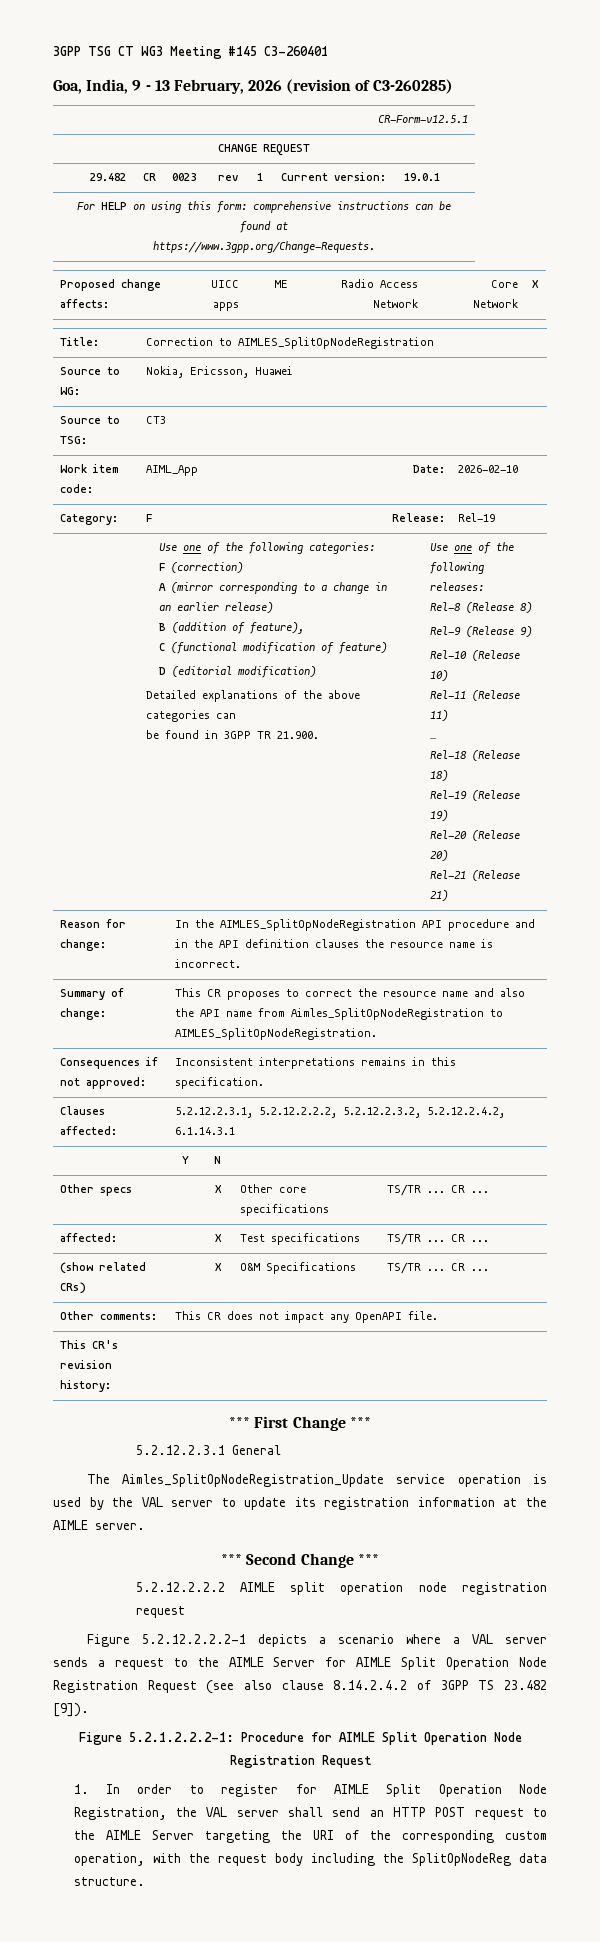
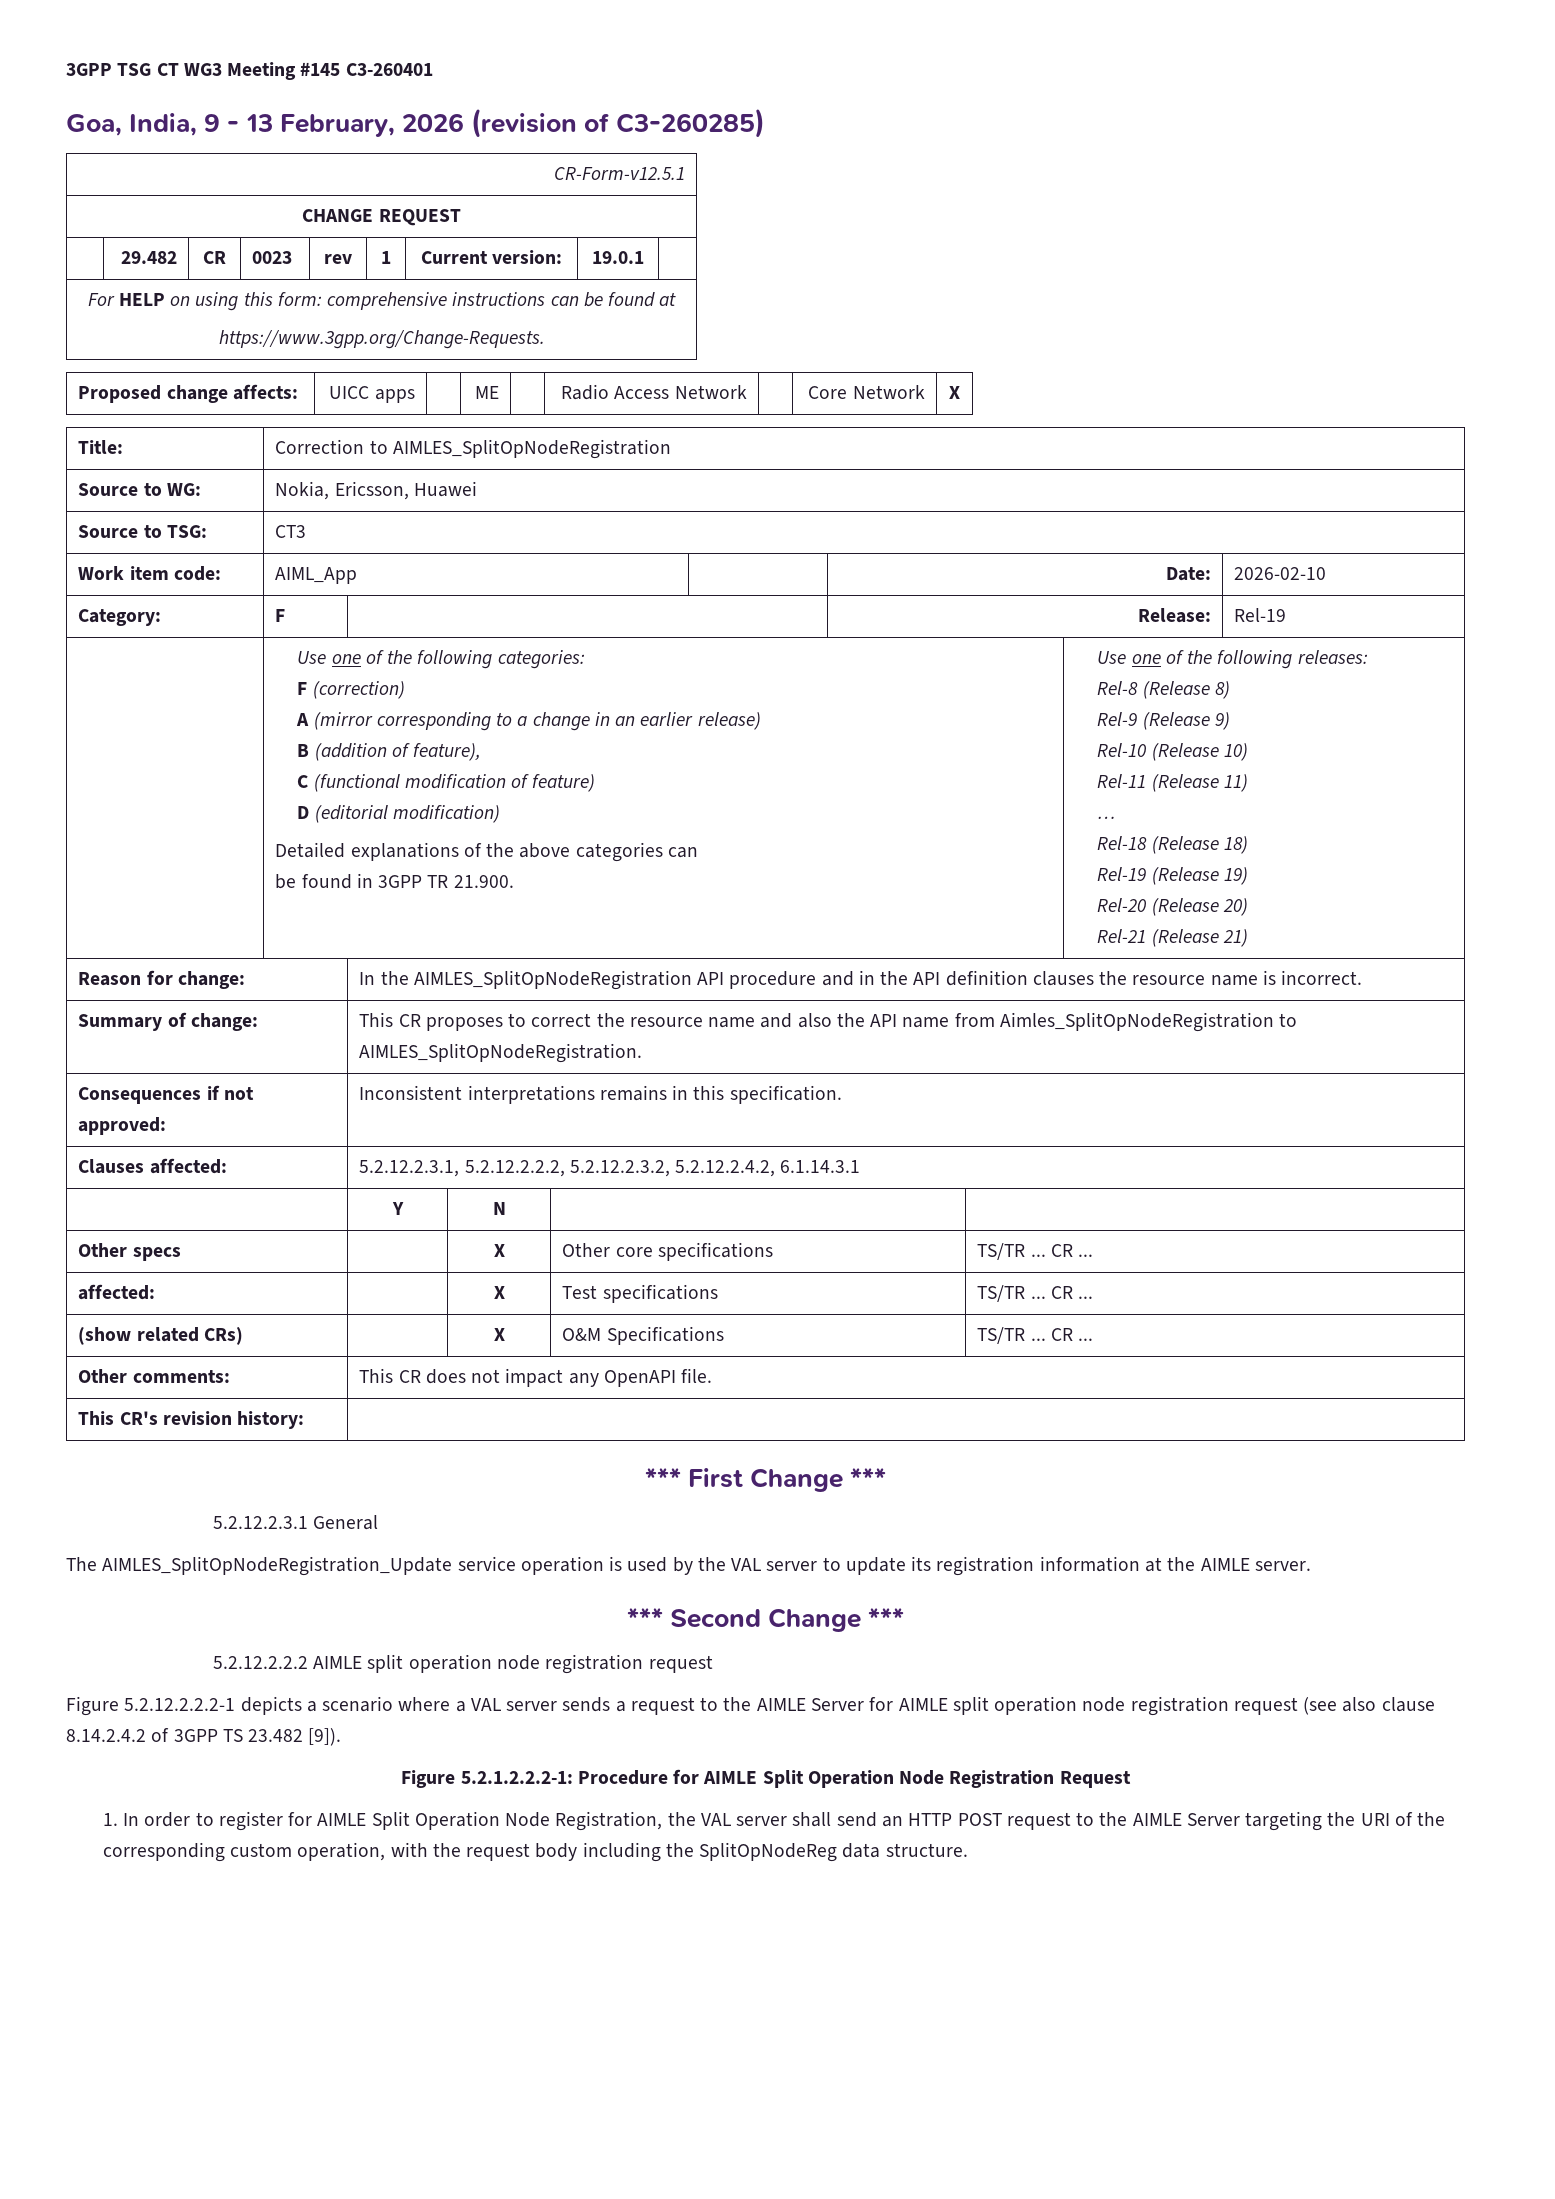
[121,1474,384,1487] Aimles_SplitOpNodeRegistration_Update -> [102,1556,453,1576] AIMLES_SplitOpNodeRegistration_Update
[401,1657,548,1670] [53,1680,197,1693] Split Operation Node Registration Request -> [952,1696,1298,1716] split operation node registration request

